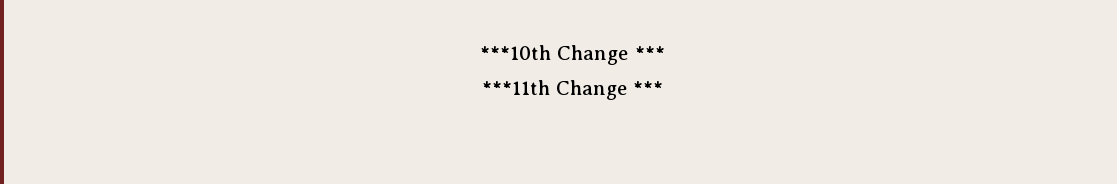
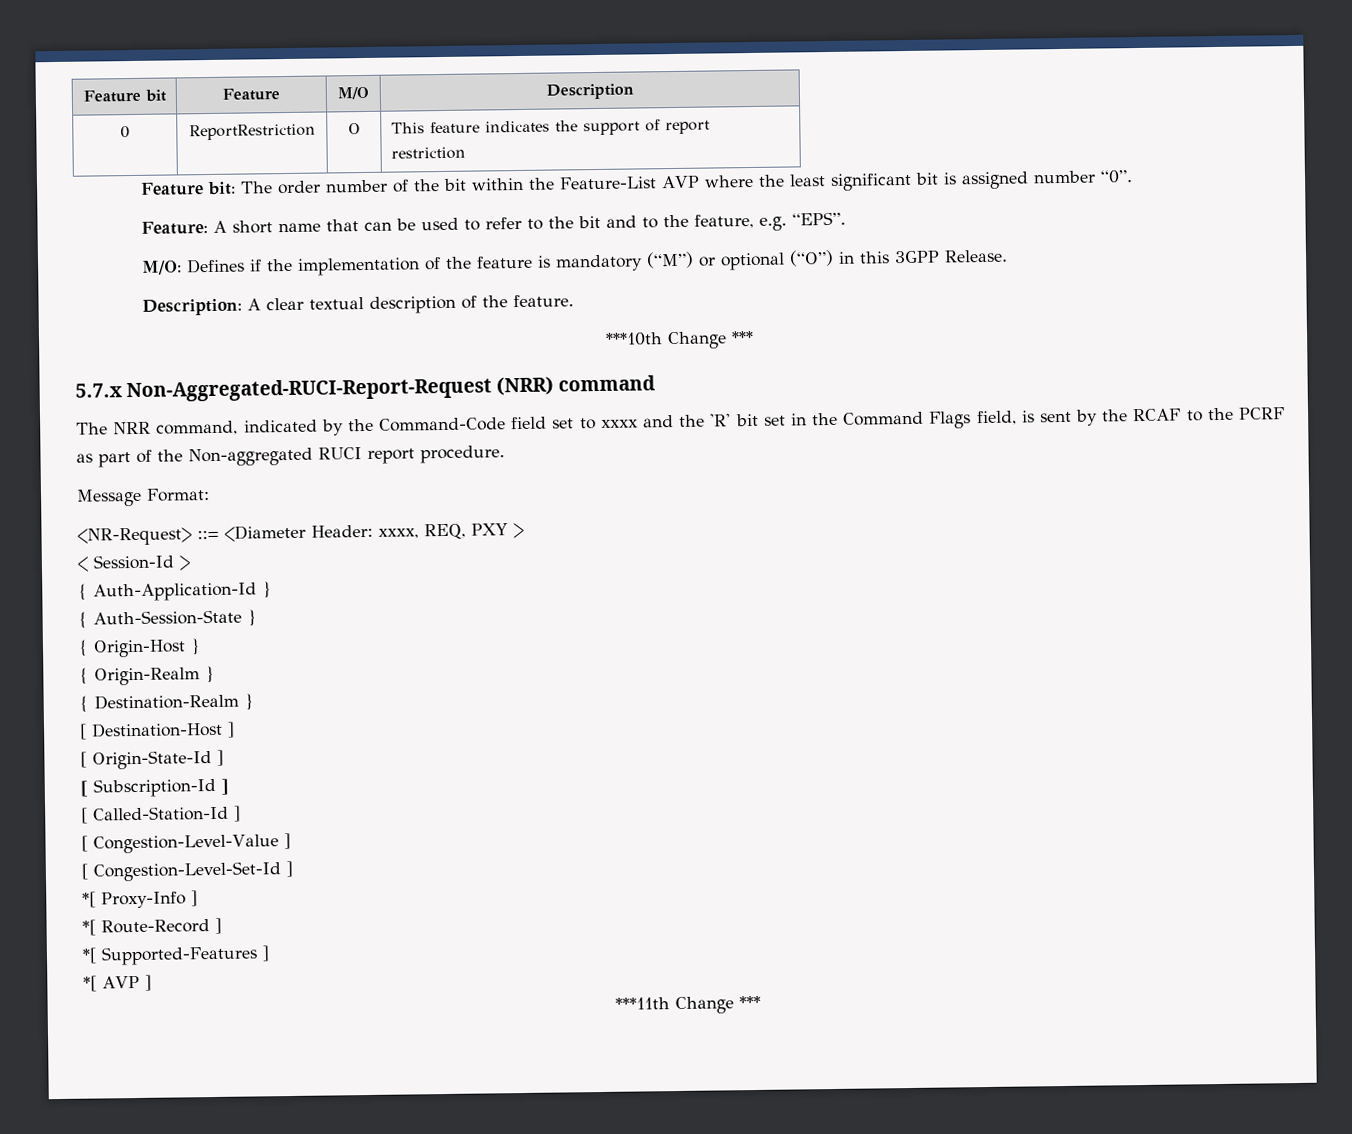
[480,45,665,65] ***10th Change *** -> [82,89,167,103] [222,88,280,101] [337,86,369,100] [545,83,634,100] [120,126,130,139] [188,123,316,141] [348,123,360,135] [391,119,711,136] [391,146,467,160] [139,170,1133,196] [140,211,846,235] [141,249,1008,276] [141,294,574,316] [604,330,754,350] [75,375,657,403] [76,407,1285,436] [76,445,505,468] [76,488,210,507] [77,522,524,546] [77,554,191,572] [78,581,272,602] [78,609,257,629] [78,638,201,658] [79,665,215,686] [79,693,254,713] [79,721,235,740] [80,749,224,770] [80,777,229,798] [81,805,241,824] [81,833,291,854] [81,860,293,882] [82,890,198,909] [82,917,222,936] [82,945,270,966] [83,974,152,992] Feature bit | Feature | M/O | Description // 0 | ReportRestriction | O | This feature indicates the support of report restriction // Feature bit: The order number of the bit within the Feature-List AVP where the least significant bit is assigned number “0”. // Feature: A short name that can be used to refer to the bit and to the feature, e.g. “EPS”. // M/O: Defines if the implementation of the feature is mandatory (“M”) or optional (“O”) in this 3GPP Release. // Description: A clear textual description of the feature. // ***10th Change *** // 5.7.x Non-Aggregated-RUCI-Report-Request (NRR) command // The NRR command, indicated by the Command-Code field set to xxxx and the 'R' bit set in the Command Flags field, is sent by the RCAF to the PCRF as part of the Non-aggregated RUCI report procedure. // Message Format: // <NR-Request> ::= <Diameter Header: xxxx, REQ, PXY > // < Session-Id > // { Auth-Application-Id } // { Auth-Session-State } // { Origin-Host } // { Origin-Realm } // { Destination-Realm } // [ Destination-Host ] // [ Origin-State-Id ] // [ Subscription-Id ] // [ Called-Station-Id ] // [ Congestion-Level-Value ] // [ Congestion-Level-Set-Id ] // *[ Proxy-Info ] // *[ Route-Record ] // *[ Supported-Features ] // *[ AVP ]

